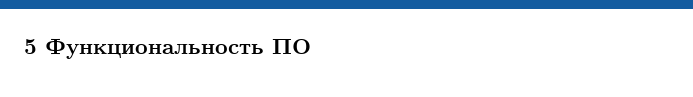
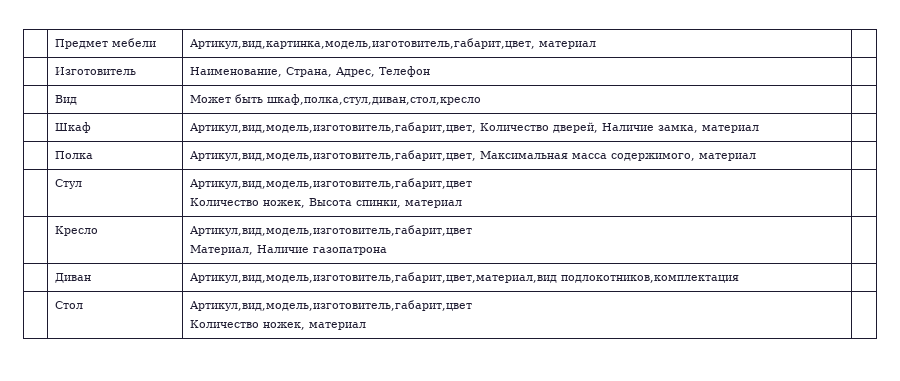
[24,38,311,59] 5 Функциональность ПО -> [55,38,157,49] [190,38,597,49] [55,67,137,75] [190,66,431,77] [55,95,78,105] [190,94,482,105] [55,122,92,133] [190,122,760,133] [55,151,94,159] [190,150,757,161] [55,179,83,189] [190,178,473,189] [190,198,463,208] [55,226,99,236] [190,225,473,236] [190,245,388,255] [55,273,92,283] [190,272,740,283] [55,301,84,309] [190,300,473,311] [190,320,367,330] | Предмет мебели | Артикул,вид,картинка,модель,изготовитель,габарит,цвет, материал | // | Изготовитель | Наименование, Страна, Адрес, Телефон | // | Вид | Может быть шкаф,полка,стул,диван,стол,кресло | // | Шкаф | Артикул,вид,модель,изготовитель,габарит,цвет, Количество дверей, Наличие замка, материал | // | Полка | Артикул,вид,модель,изготовитель,габарит,цвет, Максимальная масса содержимого, материал | // | Стул | Артикул,вид,модель,изготовитель,габарит,цвет // Количество ножек, Высота спинки, материал | // | Кресло | Артикул,вид,модель,изготовитель,габарит,цвет // Материал, Наличие газопатрона | // | Диван | Артикул,вид,модель,изготовитель,габарит,цвет,материал,вид подлокотников,комплектация | // | Стол | Артикул,вид,модель,изготовитель,габарит,цвет // Количество ножек, материал |

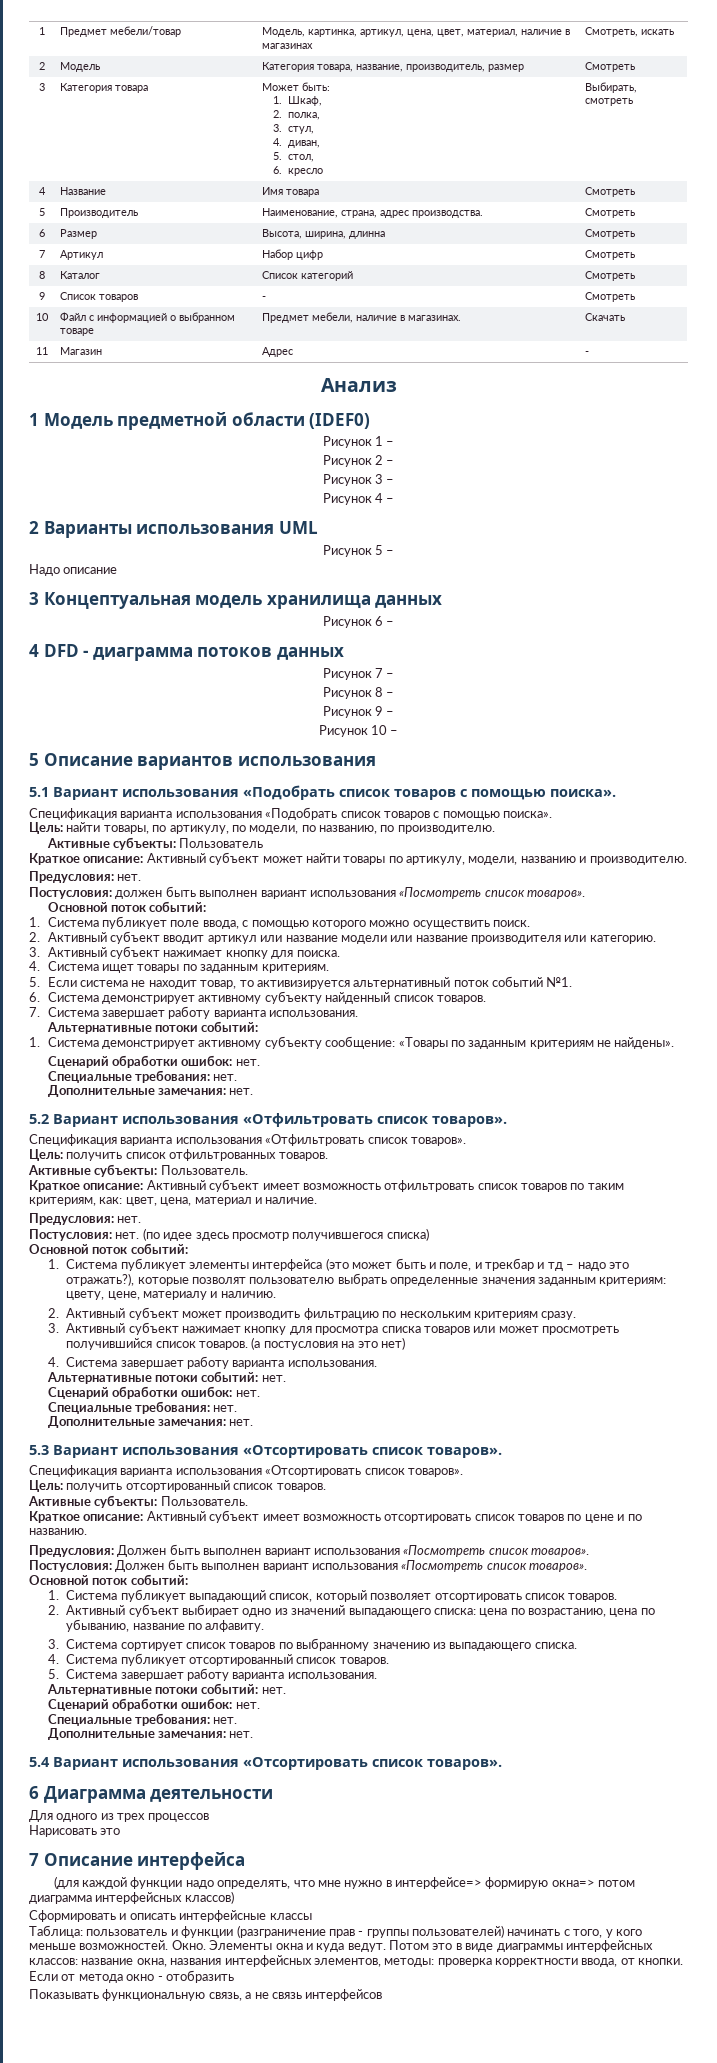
[55,38,157,49] [190,38,597,49] [55,67,137,75] [190,66,431,77] [55,95,78,105] [190,94,482,105] [55,122,92,133] [190,122,760,133] [55,151,94,159] [190,150,757,161] [55,179,83,189] [190,178,473,189] [190,198,463,208] [55,226,99,236] [190,225,473,236] [190,245,388,255] [55,273,92,283] [190,272,740,283] [55,301,84,309] [190,300,473,311] [190,320,367,330] | Предмет мебели | Артикул,вид,картинка,модель,изготовитель,габарит,цвет, материал | // | Изготовитель | Наименование, Страна, Адрес, Телефон | // | Вид | Может быть шкаф,полка,стул,диван,стол,кресло | // | Шкаф | Артикул,вид,модель,изготовитель,габарит,цвет, Количество дверей, Наличие замка, материал | // | Полка | Артикул,вид,модель,изготовитель,габарит,цвет, Максимальная масса содержимого, материал | // | Стул | Артикул,вид,модель,изготовитель,габарит,цвет // Количество ножек, Высота спинки, материал | // | Кресло | Артикул,вид,модель,изготовитель,габарит,цвет // Материал, Наличие газопатрона | // | Диван | Артикул,вид,модель,изготовитель,габарит,цвет,материал,вид подлокотников,комплектация | // | Стол | Артикул,вид,модель,изготовитель,габарит,цвет // Количество ножек, материал | -> [39,27,45,35] [60,26,182,37] [262,27,571,37] [262,43,314,49] [585,27,675,37] [39,62,45,70] [60,62,101,72] [262,62,525,72] [585,62,636,72] [39,83,45,91] [60,83,149,93] [262,82,331,91] [273,96,322,106] [273,110,320,120] [273,124,314,134] [273,138,320,148] [273,152,314,162] [273,166,323,176] [585,82,638,93] [585,98,634,106] [39,187,46,195] [60,187,107,195] [262,187,320,197] [585,187,636,197] [39,208,45,216] [60,208,139,218] [262,208,484,218] [585,208,636,218] [39,229,45,237] [60,229,98,239] [262,229,386,239] [585,229,636,239] [39,250,45,258] [60,250,104,260] [262,249,324,260] [585,250,636,260] [39,271,45,279] [60,271,101,279] [262,271,354,281] [585,271,636,281] [39,292,45,300] [60,292,139,302] [262,296,267,300] [585,292,636,302] [36,313,49,321] [60,312,236,323] [60,328,95,336] [262,312,462,323] [585,313,626,321] [36,347,48,355] [60,347,103,355] [262,347,294,357] [585,351,590,355] [320,378,397,392] [29,412,371,430] [322,436,395,448] [322,455,395,467] [322,474,395,486] [322,493,395,505] [29,521,318,538] [322,545,395,557] [29,564,118,576] [29,592,443,609] [322,616,395,628] [29,644,344,661] [322,668,395,680] [322,687,395,699] [322,706,395,718] [318,725,399,737] [29,753,376,770] [29,785,616,800] [29,807,552,820] [29,822,495,834] [46,837,264,850] [29,852,687,865] [29,871,142,883] [29,886,585,899] [47,901,207,912] [29,916,531,929] [29,931,656,944] [29,946,340,959] [29,961,329,973] [29,976,573,989] [29,991,486,1004] [29,1006,359,1019] [46,1021,259,1034] [29,1036,675,1049] [47,1055,260,1068] [47,1070,238,1083] [47,1085,254,1097] [29,1113,507,1127] [29,1134,466,1146] [29,1149,328,1161] [28,1164,248,1177] [29,1179,624,1192] [29,1197,318,1206] [29,1213,142,1225] [29,1228,429,1241] [29,1243,188,1254] [47,1258,629,1271] [66,1273,667,1286] [66,1291,276,1300] [47,1307,577,1320] [47,1322,620,1335] [66,1337,405,1350] [47,1356,377,1369] [46,1371,286,1384] [47,1386,260,1399] [47,1401,238,1414] [47,1416,254,1428] [29,1445,502,1458] [29,1465,463,1477] [29,1480,326,1492] [28,1495,248,1508] [29,1510,642,1523] [29,1528,87,1535] [29,1544,589,1557] [29,1559,587,1572] [29,1574,188,1585] [47,1589,618,1602] [47,1604,655,1617] [66,1619,265,1632] [47,1638,577,1651] [47,1653,389,1666] [47,1668,377,1681] [46,1683,286,1696] [47,1698,260,1711] [47,1713,238,1726] [47,1728,254,1740] [29,1757,502,1770] [29,1786,274,1803] [29,1810,209,1822] [29,1825,121,1837] [29,1852,246,1870] [53,1876,636,1889] [29,1891,234,1904] [29,1910,312,1922] [29,1925,642,1938] [29,1940,653,1952] [29,1955,684,1967] [29,1970,234,1983] [29,1989,383,2001] 1 | Предмет мебели/товар | Модель, картинка, артикул, цена, цвет, материал, наличие в магазинах | Смотреть, искать // 2 | Модель | Категория товара, название, производитель, размер | Смотреть // 3 | Категория товара | Может быть: // 1. Шкаф, // 2. полка, // 3. стул, // 4. диван, // 5. стол, // 6. кресло | Выбирать, смотреть // 4 | Название | Имя товара | Смотреть // 5 | Производитель | Наименование, страна, адрес производства. | Смотреть // 6 | Размер | Высота, ширина, длинна | Смотреть // 7 | Артикул | Набор цифр | Смотреть // 8 | Каталог | Список категорий | Смотреть // 9 | Список товаров | - | Смотреть // 10 | Файл с информацией о выбранном товаре | Предмет мебели, наличие в магазинах. | Скачать // 11 | Магазин | Адрес | - // Анализ // 1 Модель предметной области (IDEF0) // Рисунок 1 – // Рисунок 2 – // Рисунок 3 – // Рисунок 4 – // 2 Варианты использования UML // Рисунок 5 – // Надо описание // 3 Концептуальная модель хранилища данных // Рисунок 6 – // 4 DFD - диаграмма потоков данных // Рисунок 7 – // Рисунок 8 – // Рисунок 9 – // Рисунок 10 – // 5 Описание вариантов использования // 5.1 Вариант использования «Подобрать список товаров с помощью поиска». // Спецификация варианта использования «Подобрать список товаров с помощью поиска». // Цель: найти товары, по артикулу, по модели, по названию, по производителю. // Активные субъекты: Пользователь // Краткое описание: Активный субъект может найти товары по артикулу, модели, названию и производителю. // Предусловия: нет. // Постусловия: должен быть выполнен вариант использования «Посмотреть список товаров». // Основной поток событий: // 1. Система публикует поле ввода, с помощью которого можно осуществить поиск. // 2. Активный субъект вводит артикул или название модели или название производителя или категорию. // 3. Активный субъект нажимает кнопку для поиска. // 4. Система ищет товары по заданным критериям. // 5. Если система не находит товар, то активизируется альтернативный поток событий №1. // 6. Система демонстрирует активному субъекту найденный список товаров. // 7. Система завершает работу варианта использования. // Альтернативные потоки событий: // 1. Система демонстрирует активному субъекту сообщение: «Товары по заданным критериям не найдены». // Сценарий обработки ошибок: нет. // Специальные требования: нет. // Дополнительные замечания: нет. // 5.2 Вариант использования «Отфильтровать список товаров». // Спецификация варианта использования «Отфильтровать список товаров». // Цель: получить список отфильтрованных товаров. // Активные субъекты: Пользователь. // Краткое описание: Активный субъект имеет возможность отфильтровать список товаров по таким критериям, как: цвет, цена, материал и наличие. // Предусловия: нет. // Постусловия: нет. (по идее здесь просмотр получившегося списка) // Основной поток событий: // 1. Система публикует элементы интерфейса (это может быть и поле, и трекбар и тд – надо это отражать?), которые позволят пользователю выбрать определенные значения заданным критериям: цвету, цене, материалу и наличию. // 2. Активный субъект может производить фильтрацию по нескольким критериям сразу. // 3. Активный субъект нажимает кнопку для просмотра списка товаров или может просмотреть получившийся список товаров. (а постусловия на это нет) // 4. Система завершает работу варианта использования. // Альтернативные потоки событий: нет. // Сценарий обработки ошибок: нет. // Специальные требования: нет. // Дополнительные замечания: нет. // 5.3 Вариант использования «Отсортировать список товаров». // Спецификация варианта использования «Отсортировать список товаров». // Цель: получить отсортированный список товаров. // Активные субъекты: Пользователь. // Краткое описание: Активный субъект имеет возможность отсортировать список товаров по цене и по названию. // Предусловия: Должен быть выполнен вариант использования «Посмотреть список товаров». // Постусловия: Должен быть выполнен вариант использования «Посмотреть список товаров». // Основной поток событий: // 1. Система публикует выпадающий список, который позволяет отсортировать список товаров. // 2. Активный субъект выбирает одно из значений выпадающего списка: цена по возрастанию, цена по убыванию, название по алфавиту. // 3. Система сортирует список товаров по выбранному значению из выпадающего списка. // 4. Система публикует отсортированный список товаров. // 5. Система завершает работу варианта использования. // Альтернативные потоки событий: нет. // Сценарий обработки ошибок: нет. // Специальные требования: нет. // Дополнительные замечания: нет. // 5.4 Вариант использования «Отсортировать список товаров». // 6 Диаграмма деятельности // Для одного из трех процессов // Нарисовать это // 7 Описание интерфейса // (для каждой функции надо определять, что мне нужно в интерфейсе=> формирую окна=> потом диаграмма интерфейсных классов) // Сформировать и описать интерфейсные классы // Таблица: пользователь и функции (разграничение прав - группы пользователей) начинать с того, у кого меньше возможностей. Окно. Элементы окна и куда ведут. Потом это в виде диаграммы интерфейсных классов: название окна, названия интерфейсных элементов, методы: проверка корректности ввода, от кнопки. Если от метода окно - отобразить // Показывать функциональную связь, а не связь интерфейсов

